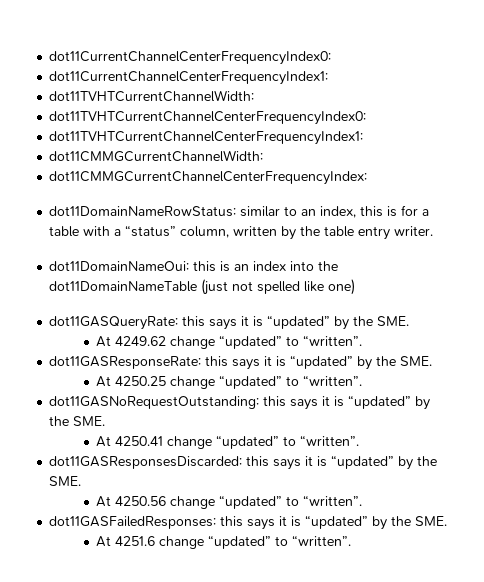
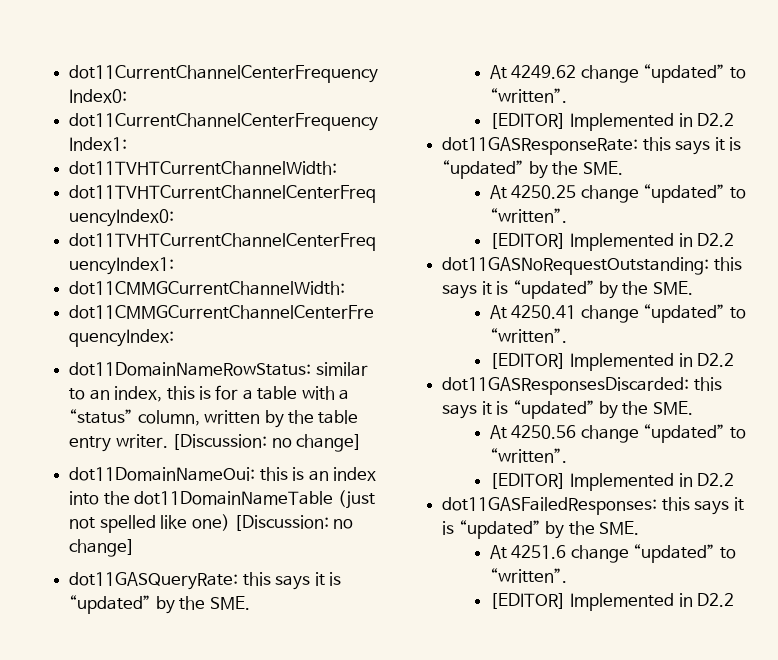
(434, 231) none -> [172,434,362,452] [Discussion: no change]
(356, 287) none -> [233,515,354,531] [69,539,136,557] [Discussion: no change]
(363, 340) none -> [489,113,735,131] // [EDITOR] Implemented in D2.2
(363, 380) none -> [489,233,735,251] // [EDITOR] Implemented in D2.2
(360, 440) none -> [489,353,735,371] // [EDITOR] Implemented in D2.2
(363, 500) none -> [489,473,735,491] // [EDITOR] Implemented in D2.2
(352, 540) none -> [489,593,735,611] // [EDITOR] Implemented in D2.2

